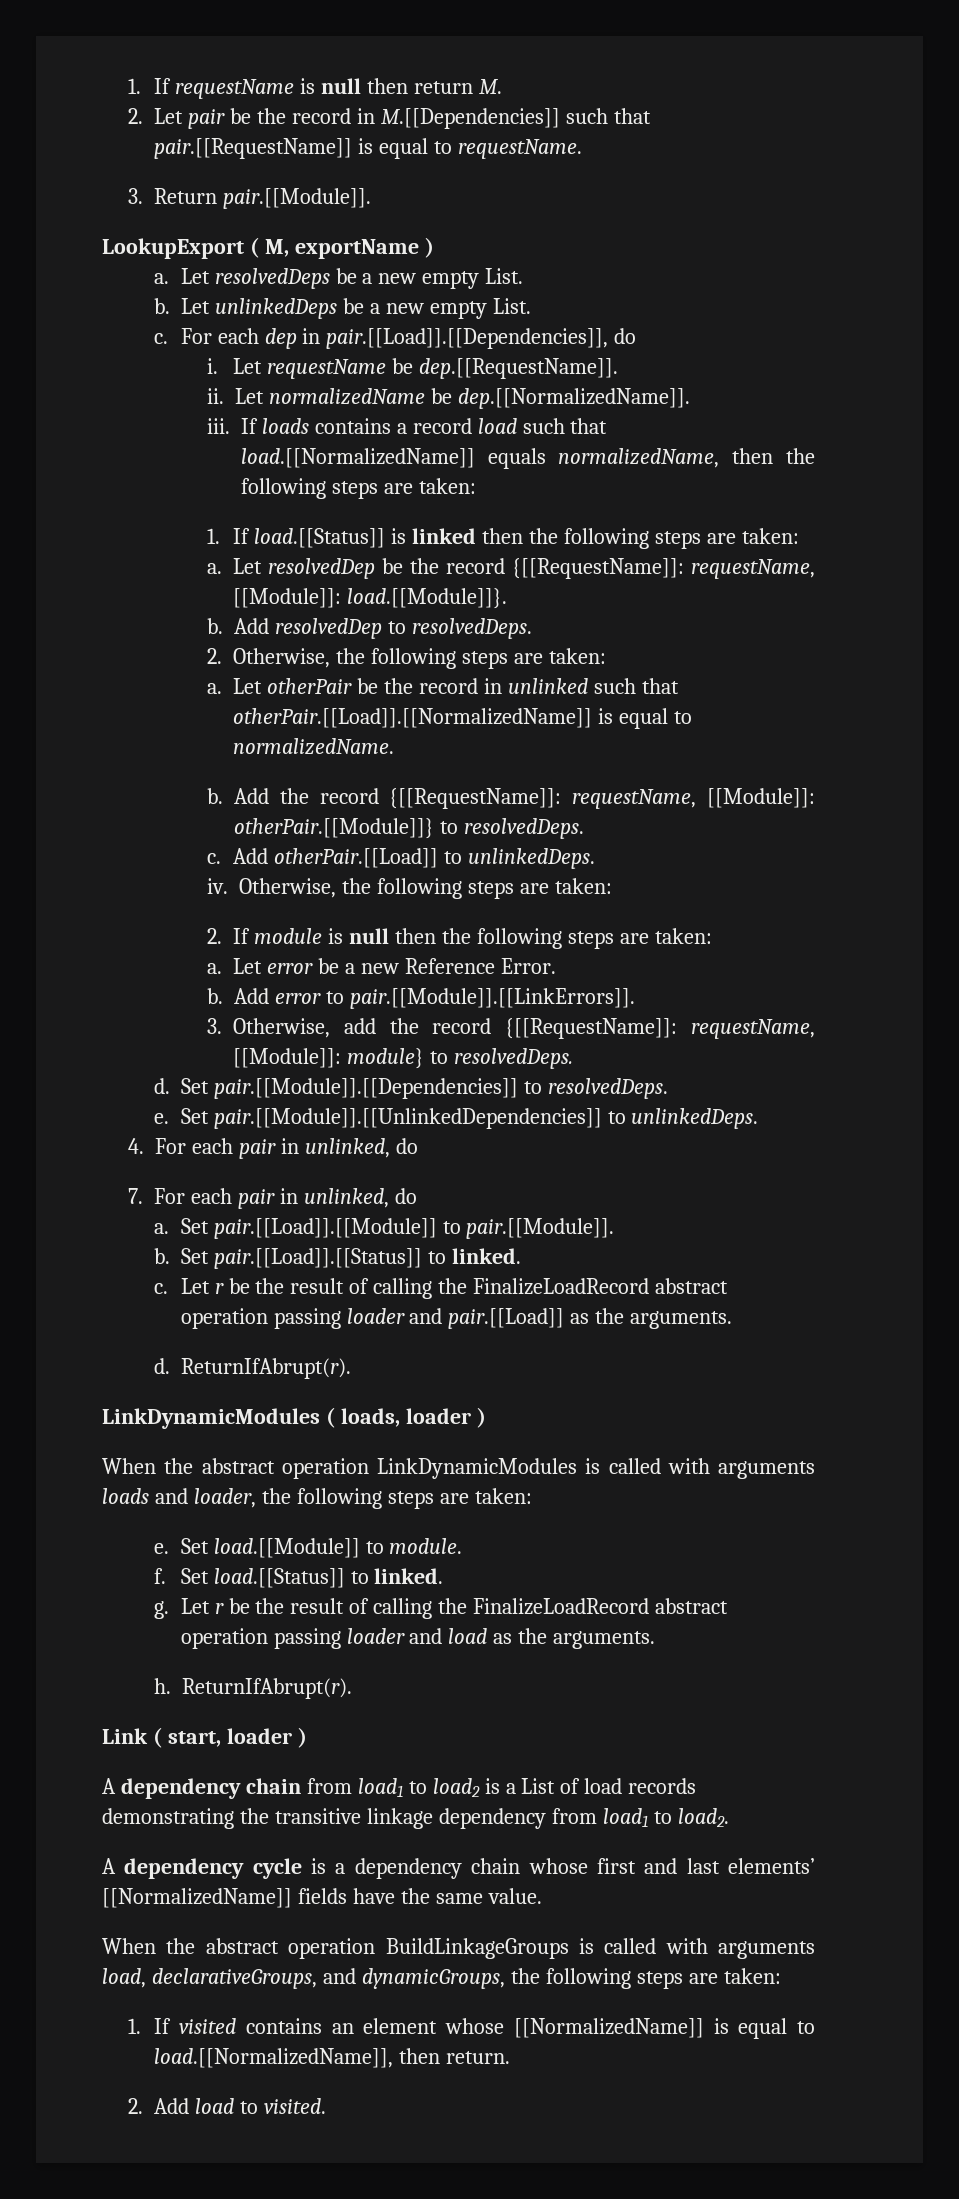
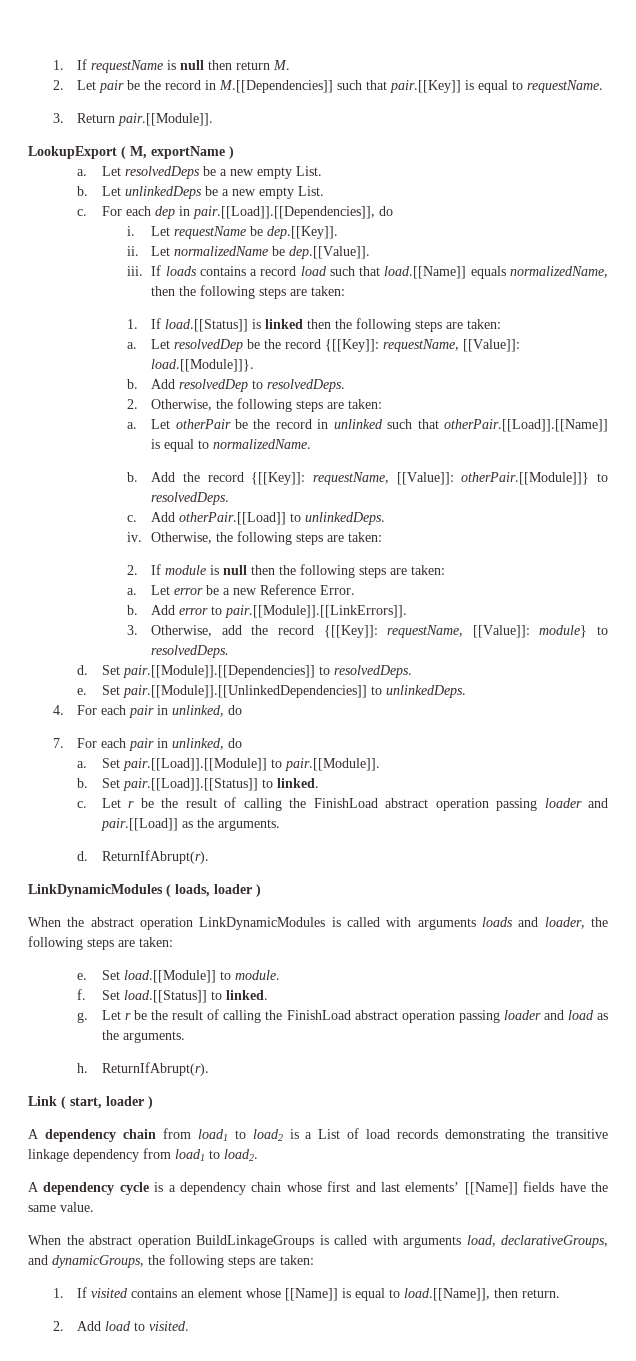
[154,138,353,159] pair.[[RequestName]] -> [390,80,462,93] pair.[[Key]]
[418,358,618,379] dep.[[RequestName]]. -> [267,226,339,239] dep.[[Key]].
[457,388,690,409] dep.[[NormalizedName]]. -> [289,246,371,259] dep.[[Value]].
[240,448,475,468] load.[[NormalizedName]] -> [384,266,467,279] load.[[Name]]
[512,558,815,579] [233,588,342,608] {[[RequestName]]: requestName, [[Module]]: -> [325,339,521,352] {[[Key]]: requestName, [[Value]]:
[233,708,593,728] otherPair.[[Load]].[[NormalizedName]] -> [444,419,608,432] otherPair.[[Load]].[[Name]]
[389,788,815,809] {[[RequestName]]: requestName, [[Module]]: -> [251,472,454,485] {[[Key]]: requestName, [[Value]]:
[505,1018,815,1039] [233,1048,342,1068] {[[RequestName]]: requestName, [[Module]]: -> [323,625,530,638] {[[Key]]: requestName, [[Value]]:
[473,1278,650,1295] FinalizeLoadRecord -> [313,798,378,808] FinishLoad
[473,1598,650,1615] FinalizeLoadRecord -> [286,1010,351,1020] FinishLoad
[102,1888,292,1908] [[NormalizedName]] -> [464,1182,518,1195] [[Name]]
[513,2018,815,2039] [154,2048,394,2068] [[NormalizedName]] is equal to load.[[NormalizedName]], -> [285,1288,491,1301] [[Name]] is equal to load.[[Name]],

